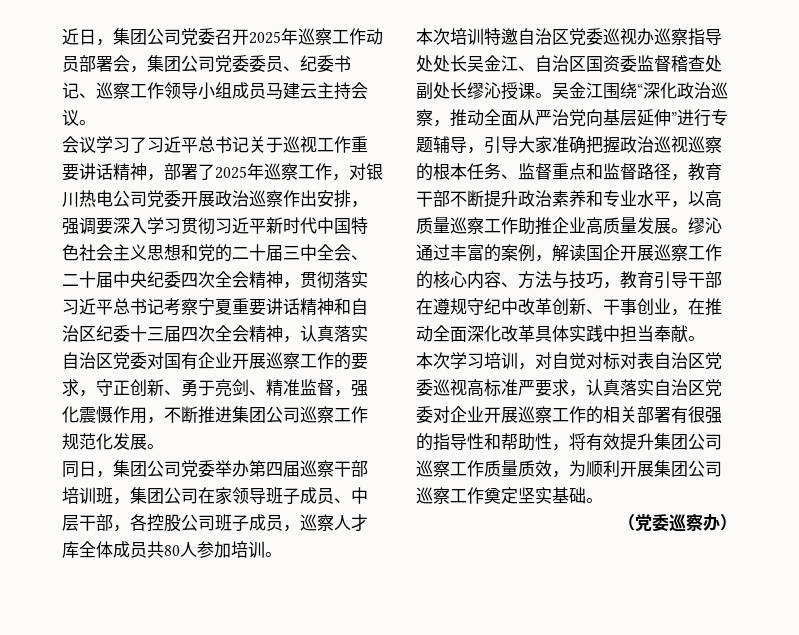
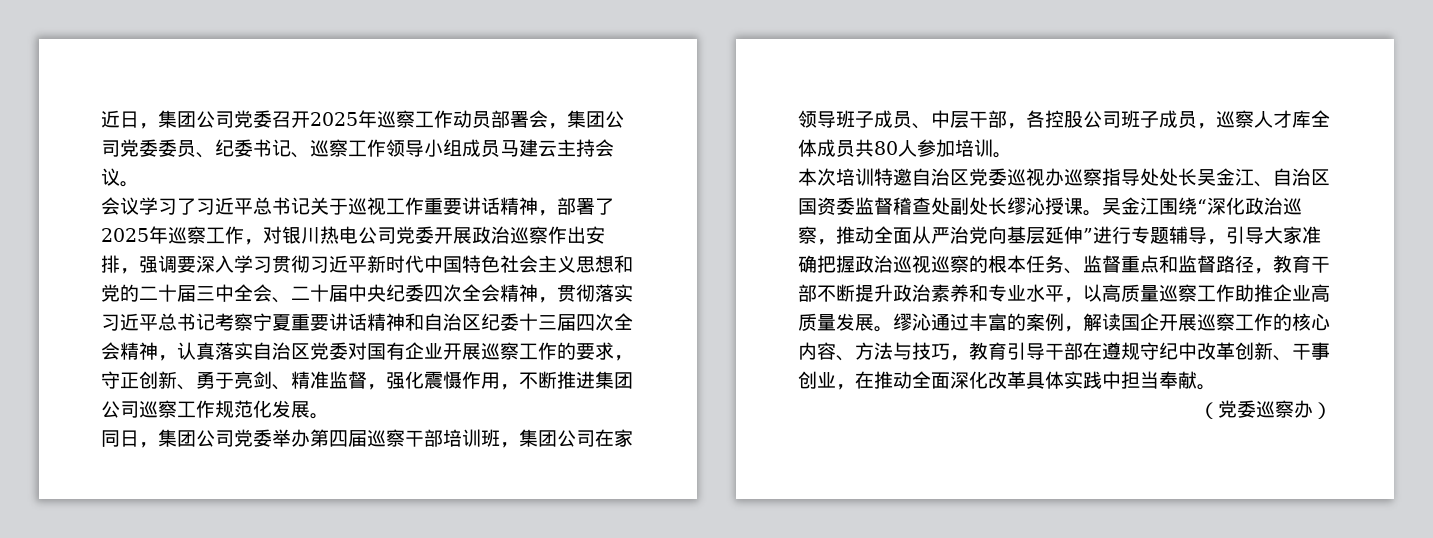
[416,352,722,370] [416,379,722,397] [416,406,722,424] [416,433,722,451] [416,460,722,478] [416,487,603,505] // 本次学习培训，对自觉对标对表自治区党委巡视高标准严要求，认真落实自治区党委对企业开展巡察工作的相关部署有很强的指导性和帮助性，将有效提升集团公司巡察工作质量质效，为顺利开展集团公司巡察工作奠定坚实基础。 -> (1216, 387) none

